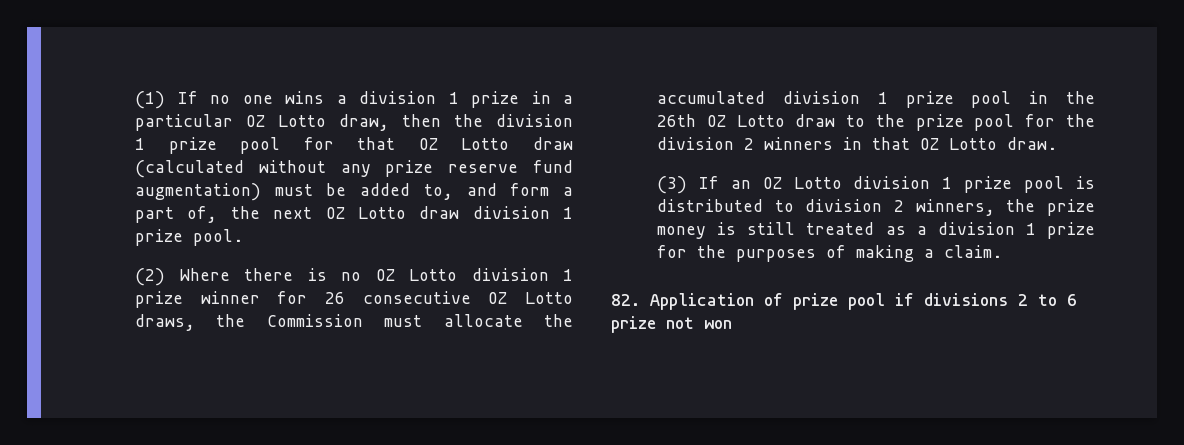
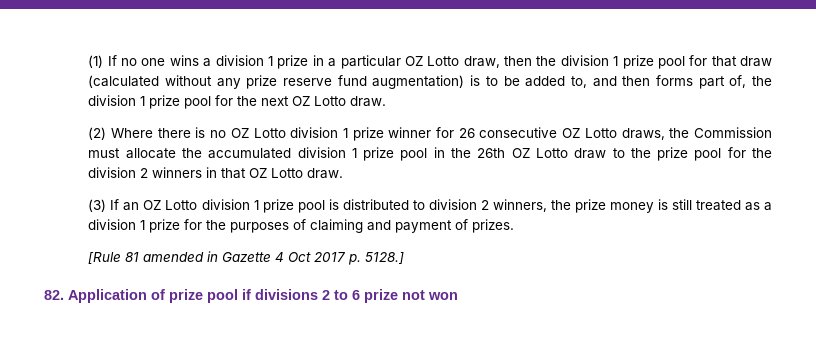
[418,138,510,150] OZ Lotto -> (737, 61) none
[274,184,313,196] must -> [470,75,498,86] is to
[510,183,573,196] form a -> [622,75,693,86] then forms
[273,206,573,219] [135,229,244,246] next OZ Lotto draw division 1 prize pool. -> [88,95,387,109] division 1 prize pool for the next OZ Lotto draw.
[856,245,1003,262] making a claim. -> [310,219,515,233] [88,251,405,265] claiming and payment of prizes. // [Rule 81 amended in Gazette 4 Oct 2017 p. 5128.]

